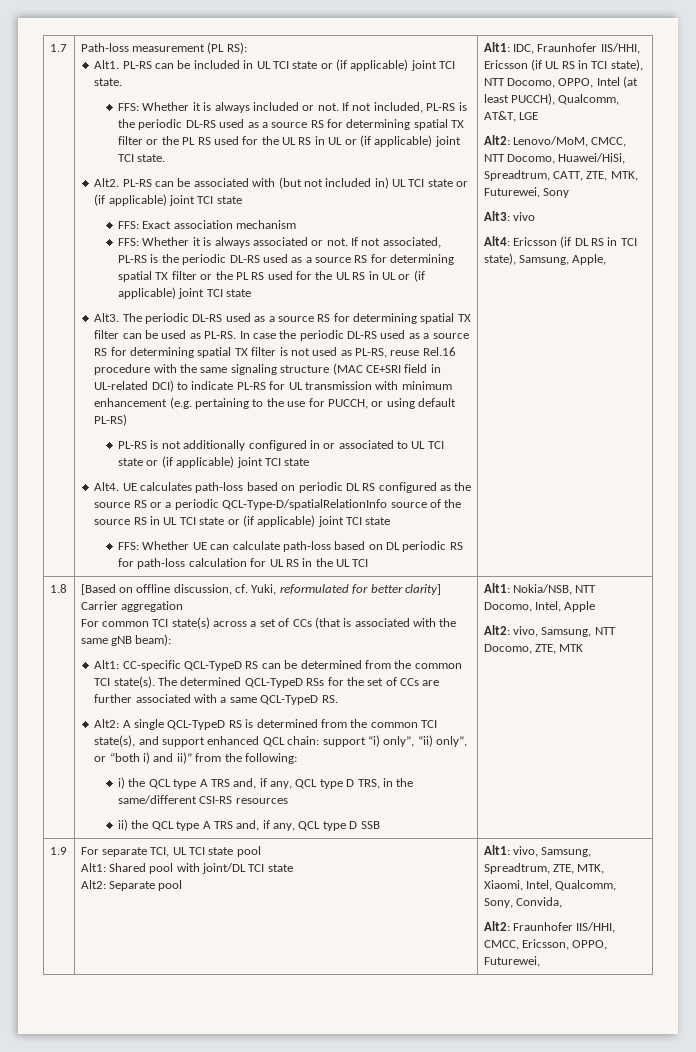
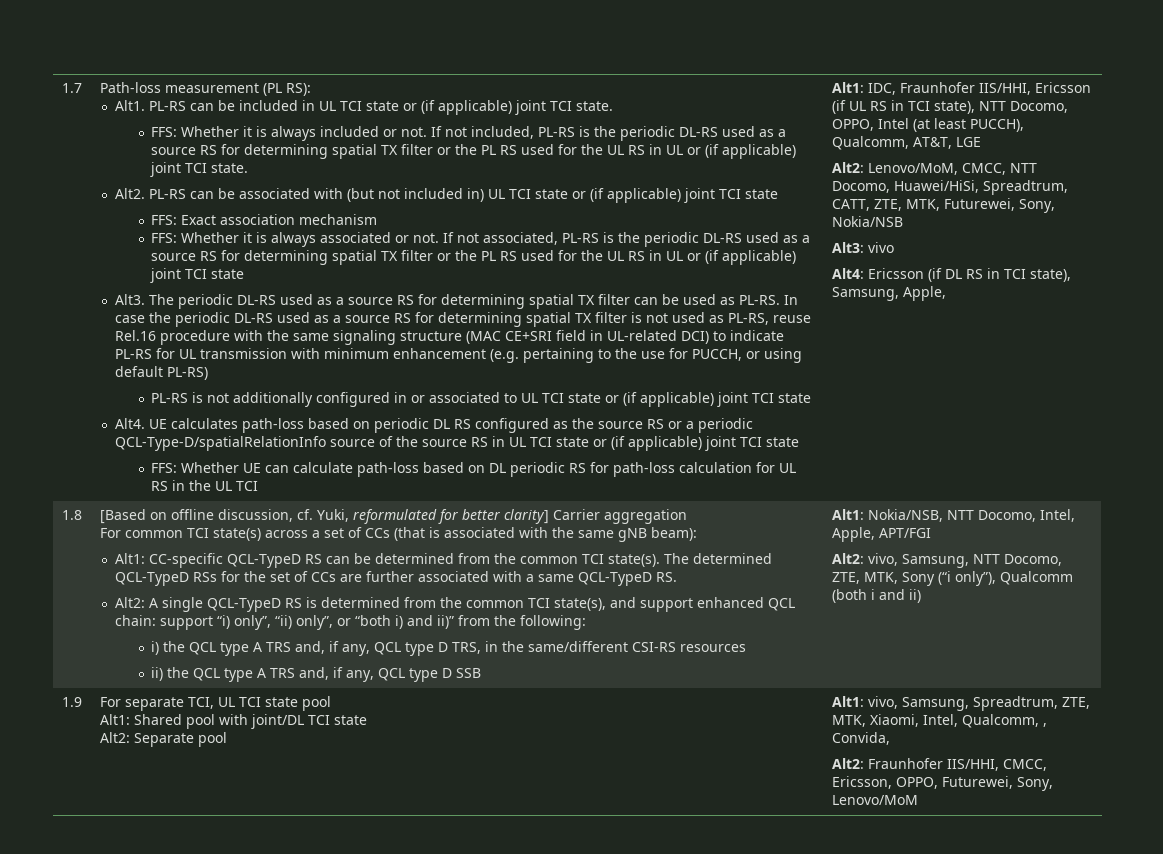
[542,188,569,198] Sony -> [1018,199,1055,213] [831,216,903,227] Sony, Nokia/NSB
[564,601,596,612] Apple -> [831,527,931,542] Apple, APT/FGI
[559,644,584,652] MTK -> [863,571,1073,586] [831,589,921,603] MTK, Sony (“i only”), Qualcomm (both i and ii)
[483,898,513,908] Sony, -> [1042,723,1047,727] ,
(540, 961) none -> [1016,777,1053,791] [831,795,918,805] Sony, Lenovo/MoM

